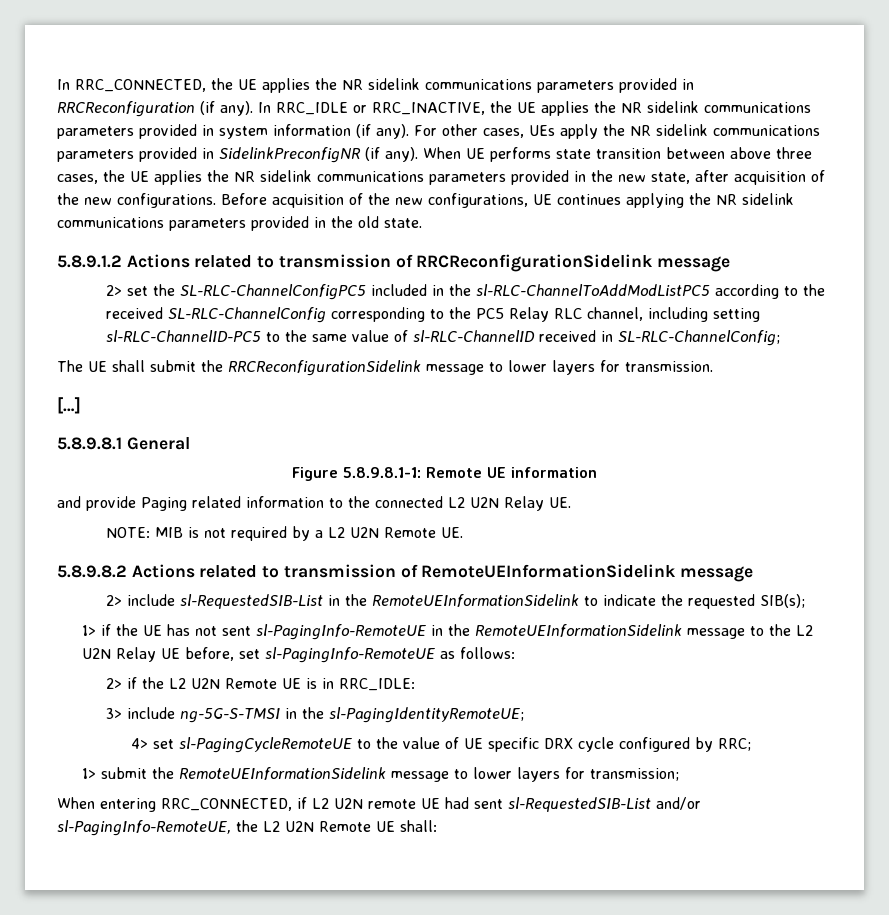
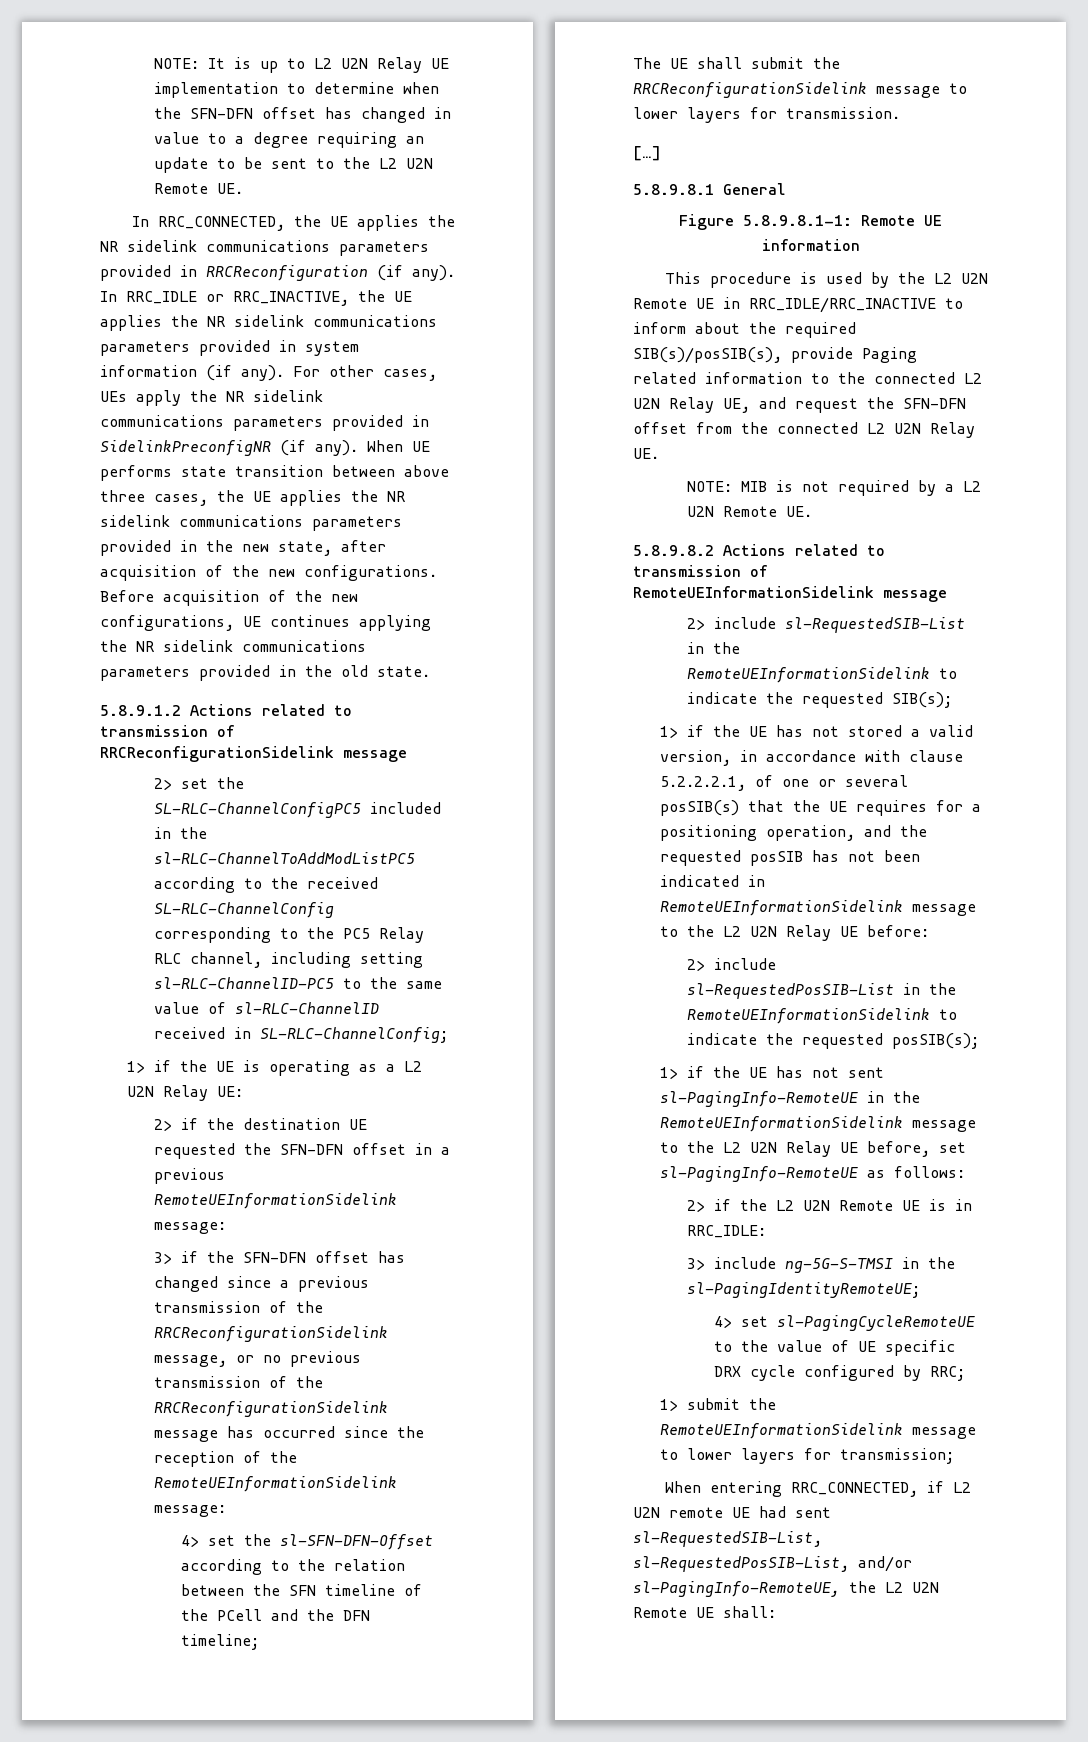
(57, 84) none -> [154,57,450,73] [154,82,440,98] [154,107,452,123] [154,132,425,148] [154,157,434,173] [154,183,244,194] NOTE: It is up to L2 U2N Relay UE implementation to determine when the SFN-DFN offset has changed in value to a degree requiring an update to be sent to the L2 U2N Remote UE. //
(781, 338) none -> [127,1060,423,1076] [127,1085,244,1101] [154,1118,368,1131] [154,1143,451,1159] [154,1168,226,1184] [154,1193,398,1209] [154,1222,227,1234] [154,1251,406,1264] [154,1276,370,1292] [154,1301,324,1313] [154,1326,389,1342] [154,1351,362,1367] [154,1376,324,1388] [154,1401,389,1417] [154,1426,425,1442] [154,1451,298,1467] [154,1476,398,1492] [154,1505,227,1517] [181,1534,434,1550] [181,1559,406,1575] [181,1584,423,1596] [181,1609,371,1621] [181,1634,260,1650] // 1> if the UE is operating as a L2 U2N Relay UE: // 2> if the destination UE requested the SFN-DFN offset in a previous RemoteUEInformationSidelink message: // 3> if the SFN-DFN offset has changed since a previous transmission of the RRCReconfigurationSidelink message, or no previous transmission of the RRCReconfigurationSidelink message has occurred since the reception of the RemoteUEInformationSidelink message: // 4> set the sl-SFN-DFN-Offset according to the relation between the SFN timeline of the PCell and the DFN timeline;
[57,496,81,508] and -> [664,272,988,288] [633,297,963,313] [633,322,856,338] [633,347,782,363] This procedure is used by the L2 U2N Remote UE in RRC_IDLE/RRC_INACTIVE to inform about the required SIB(s)/posSIB(s),
(544, 503) none -> [723,397,966,413] [633,422,975,438] UE, and request the SFN-DFN offset from the connected L2 U2N Relay
(806, 601) none -> [660,725,974,738] [660,750,964,766] [660,775,909,791] [660,800,982,816] [660,825,928,841] [660,850,921,866] [660,875,766,887] [660,900,977,916] [660,925,930,941] [687,958,777,971] [687,983,957,999] [687,1008,958,1024] [687,1033,980,1049] // 1> if the UE has not stored a valid version, in accordance with clause 5.2.2.2.1, of one or several posSIB(s) that the UE requires for a positioning operation, and the requested posSIB has not been indicated in RemoteUEInformationSidelink message to the L2 U2N Relay UE before: // 2> include sl-RequestedPosSIB-List in the RemoteUEInformationSidelink to indicate the requested posSIB(s);
[508,797,651,812] sl-RequestedSIB-List -> [633,1531,822,1547] [633,1556,849,1572] sl-RequestedSIB-List, sl-RequestedPosSIB-List,

